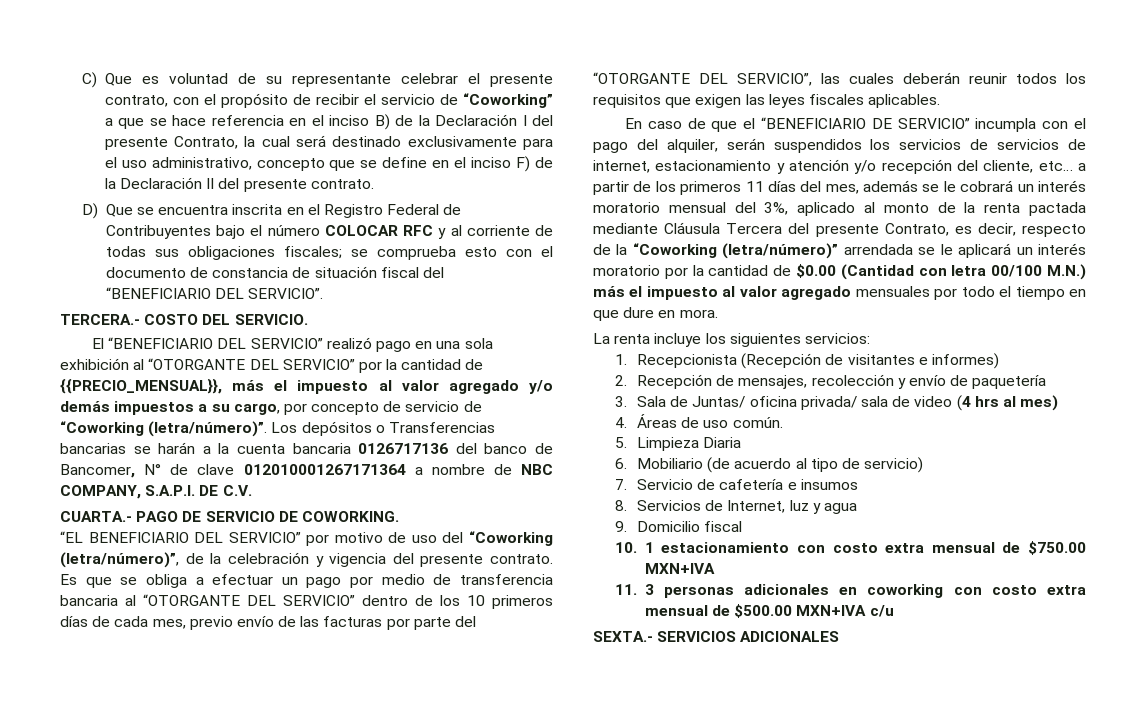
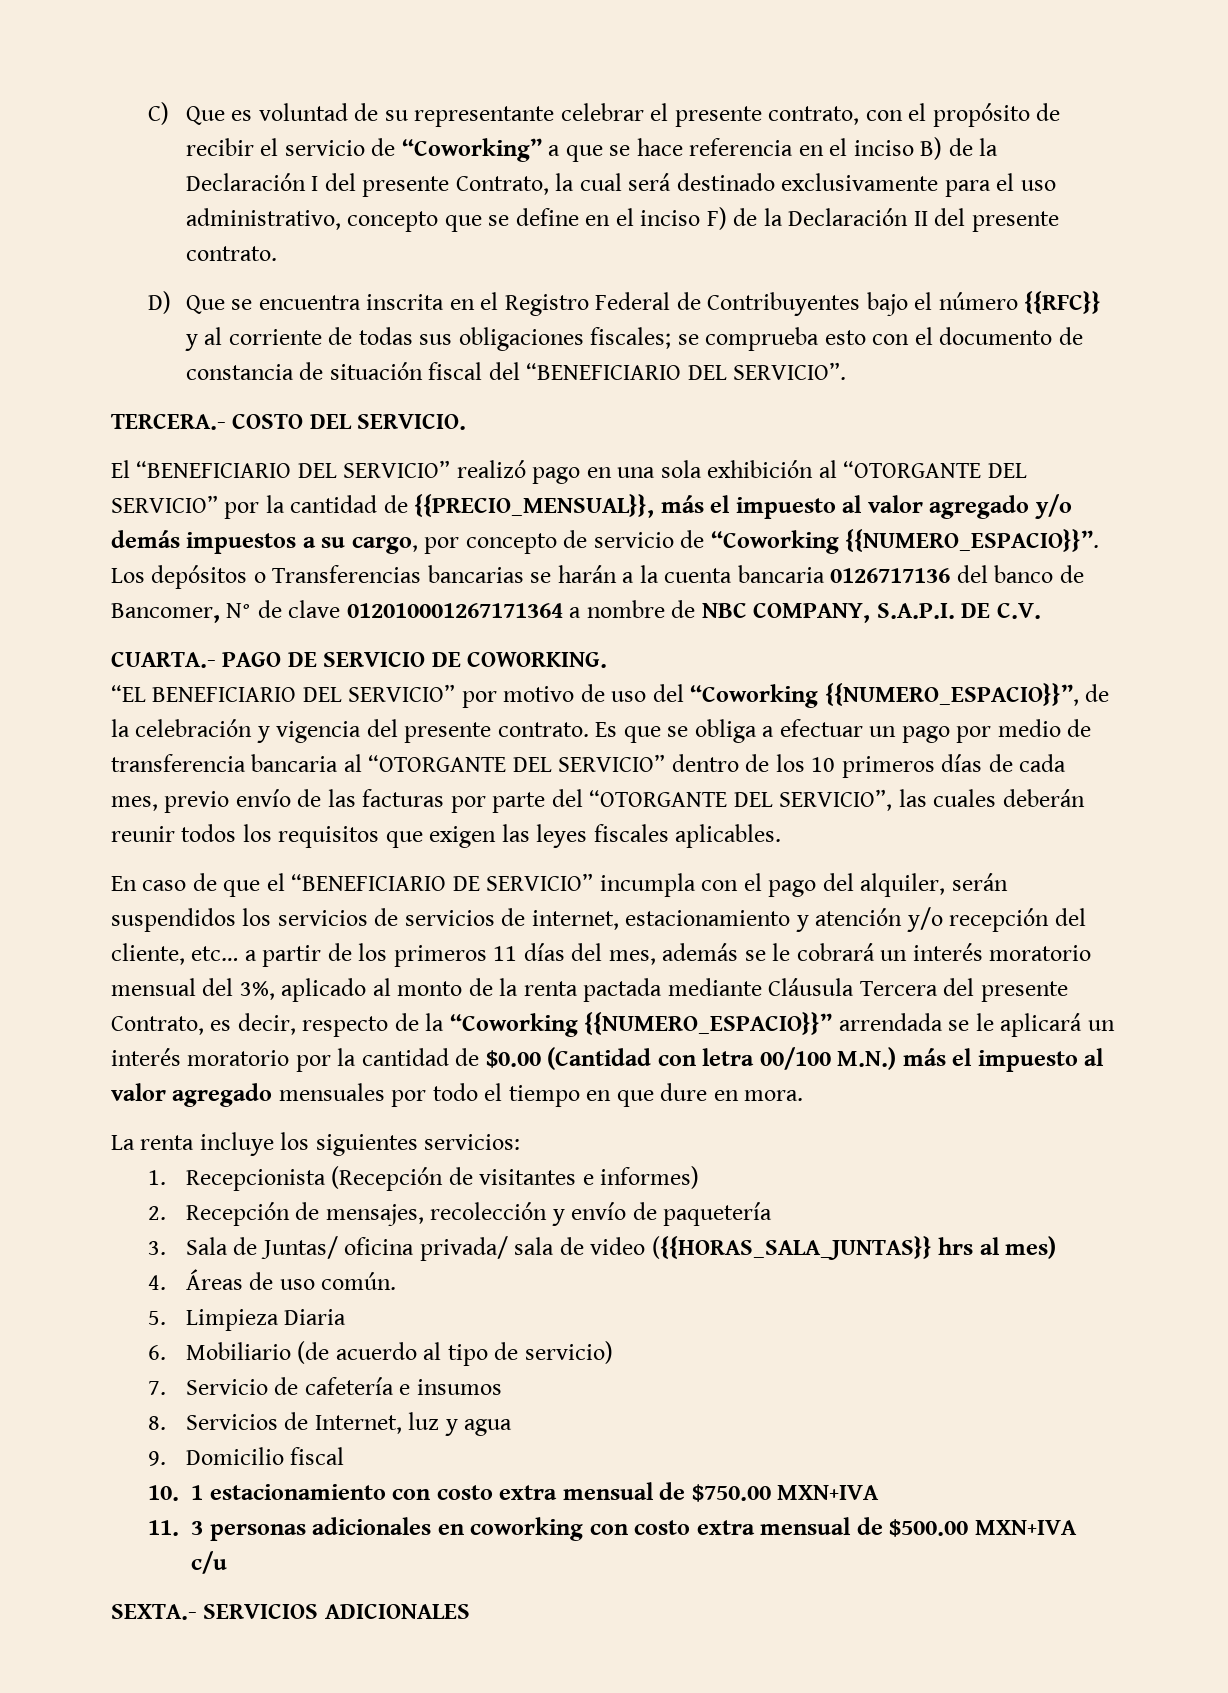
[324,225,434,236] COLOCAR RFC -> [1024,291,1102,314] {{RFC}}
[148,421,268,437] (letra/número)”. -> [845,529,1100,552] {{NUMERO_ESPACIO}}”.
[60,552,179,568] (letra/número)”, -> [824,683,1079,706] {{NUMERO_ESPACIO}}”,
[722,243,839,259] (letra/número)” -> [584,1012,833,1035] {{NUMERO_ESPACIO}}”
[956,395,971,411] (4 -> [651,1236,932,1260] ({{HORAS_SALA_JUNTAS}}

